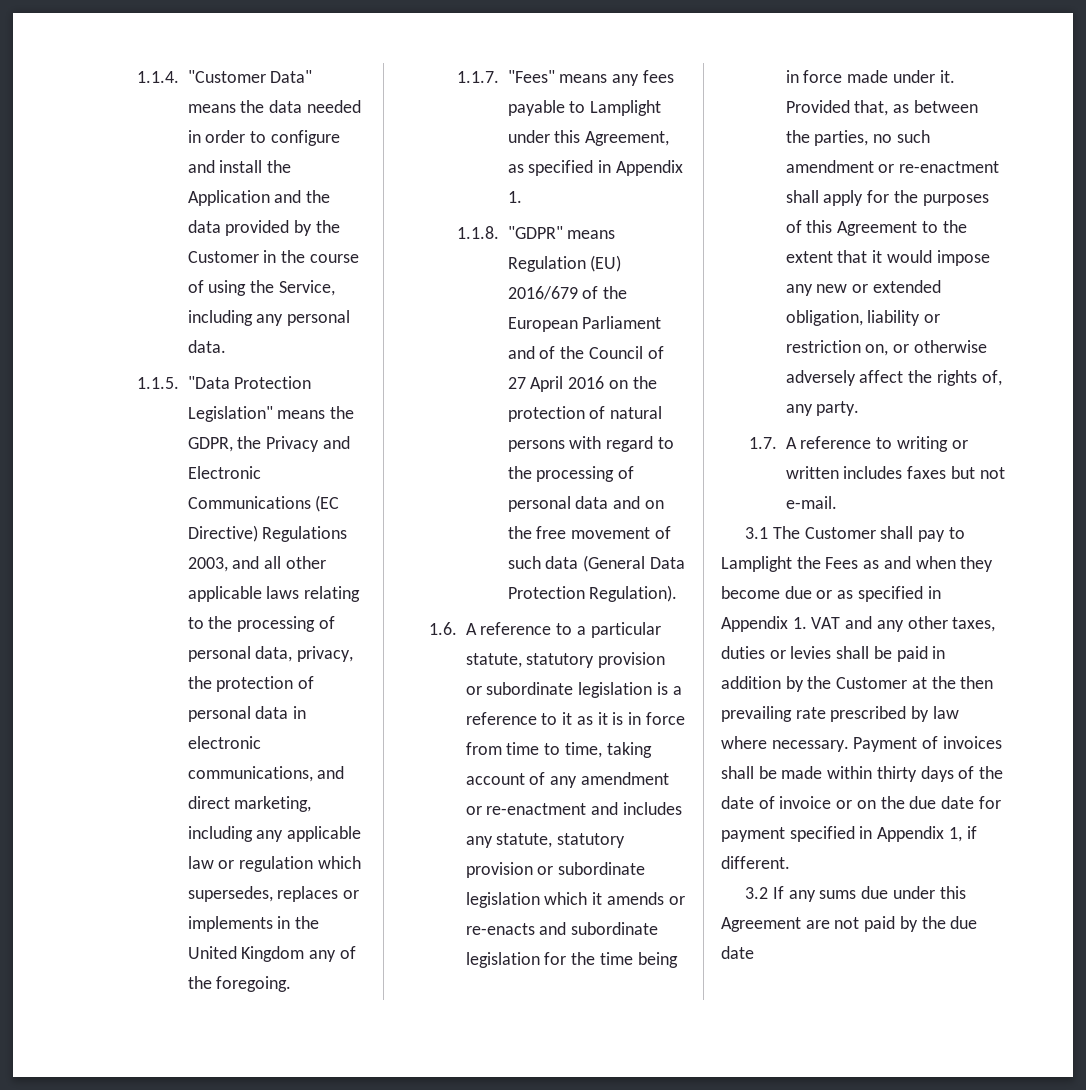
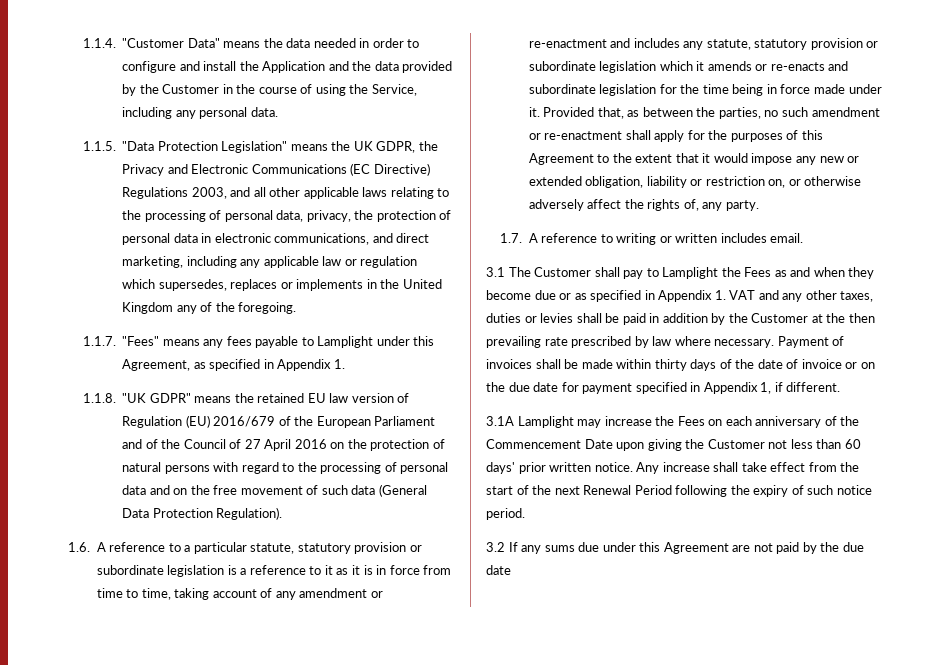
(355, 412) none -> [353,141,373,151] UK
[507,226,616,239] "GDPR" means -> [122,393,410,403] "UK GDPR" means the retained EU law version of
[907,466,1005,479] [785,496,837,509] faxes but not e-mail. -> [770,233,804,243] email.
(790, 862) none -> [486,416,860,428] [486,439,861,451] [486,462,860,474] [486,485,872,497] [486,508,525,520] // 3.1A Lamplight may increase the Fees on each anniversary of the Commencement Date upon giving the Customer not less than 60 days' prior written notice. Any increase shall take effect from the start of the next Renewal Period following the expiry of such notice period.

